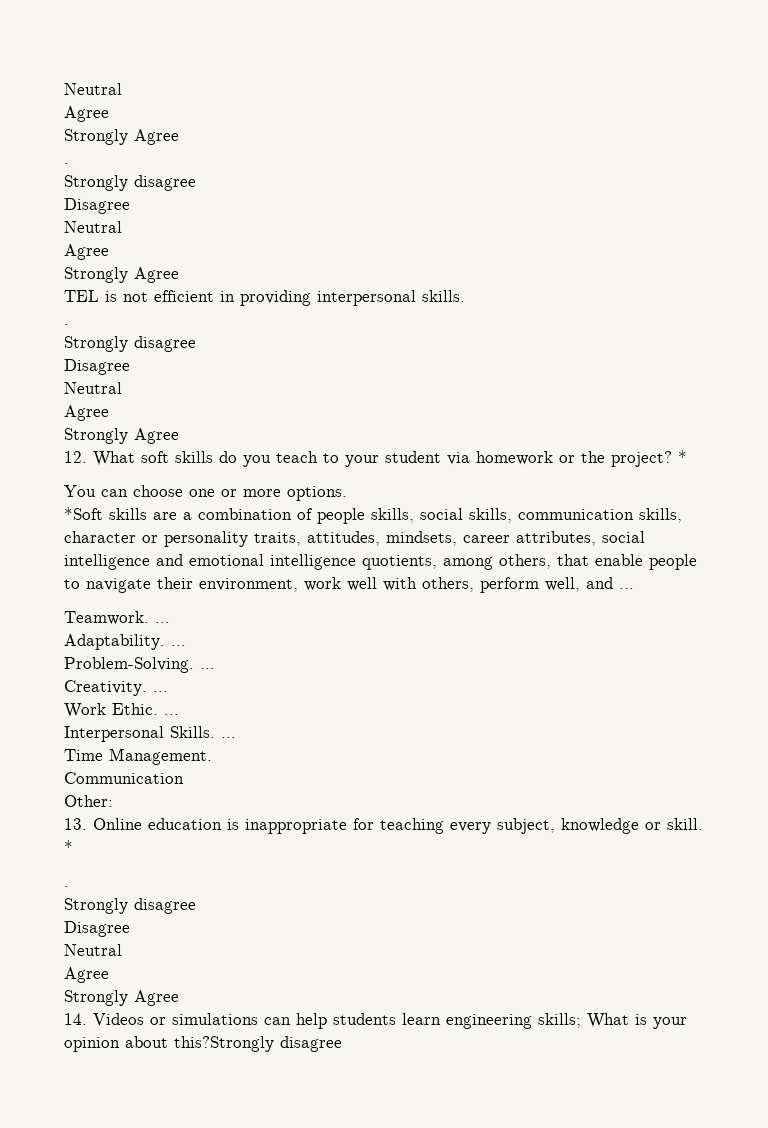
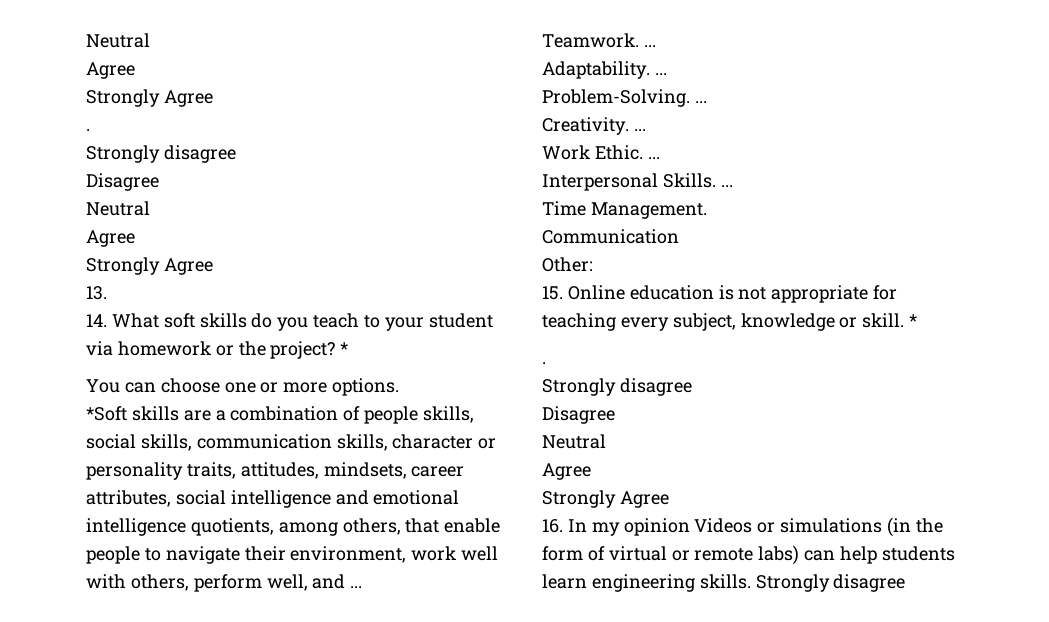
[64,290,465,306] [64,324,69,325] [64,336,196,352] [64,359,130,375] [64,382,122,394] [64,405,109,421] [64,428,179,444] [64,451,87,463] TEL is not efficient in providing interpersonal skills. // . // Strongly disagree // Disagree // Neutral // Agree // Strongly Agree // 12. -> [86,286,107,300] [86,314,107,327] 13. // 14.
[64,818,87,830] 13. -> [542,286,563,300] 15.
[245,819,347,834] inappropriate -> [738,285,869,303] not appropriate
[64,1013,258,1025] 14. Videos or simulations -> [542,517,943,537] [542,545,800,565] 16. In my opinion Videos or simulations (in the form of virtual or remote labs)
[538,1013,687,1029] [64,1036,274,1052] skills; What is your opinion about this?Strongly -> [699,574,830,592] skills. Strongly

